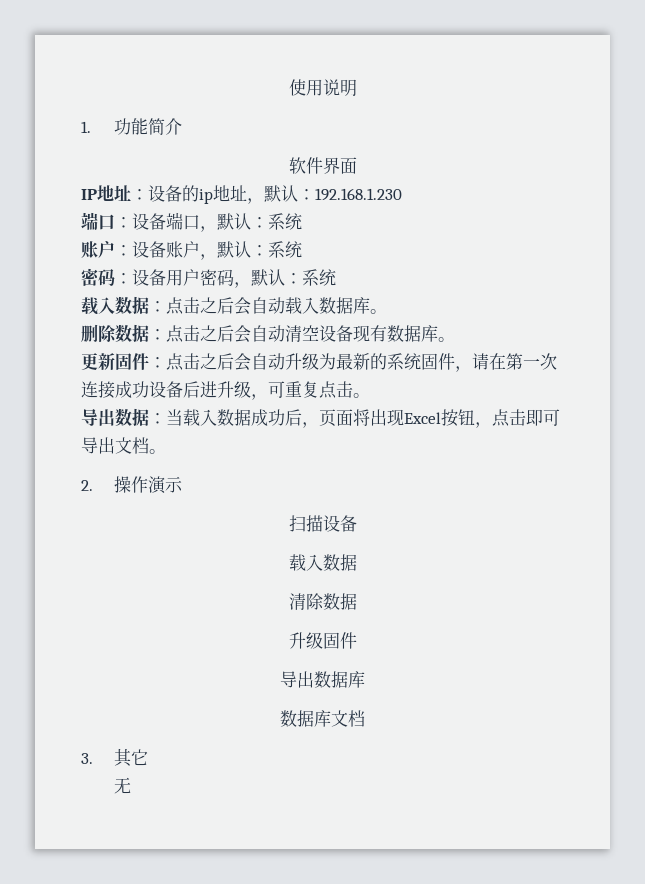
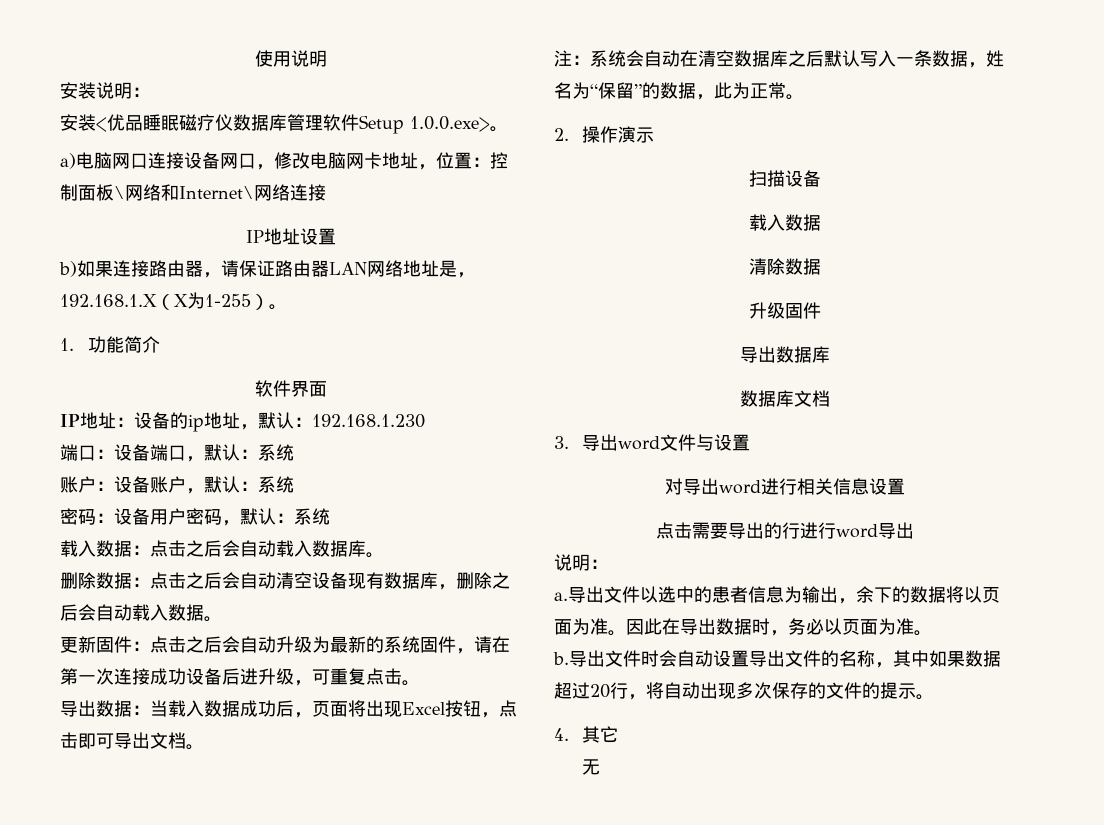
(357, 88) none -> [60,82,150,99] [60,114,508,134] [60,152,508,170] [60,184,326,201] [246,228,336,245] [59,260,475,278] [60,292,287,310] // 安装说明： // 安装<优品睡眠磁疗仪数据库管理软件Setup 1.0.0.exe>。 // a)电脑网口连接设备网口，修改电脑网卡地址，位置：控制面板\网络和Internet\网络连接 // IP地址设置 // b)如果连接路由器，请保证路由器LAN网络地址是，192.168.1.X（X为1-255）。
(438, 333) none -> [438,572,510,590] [60,604,204,621] ，删除之后会自动载入数据
(166, 451) none -> [554,50,1004,68] [554,82,804,100] // 注：系统会自动在清空数据库之后默认写入一条数据，姓名为“保留”的数据，此为正常。
(93, 758) none -> [581,434,750,451] [665,478,905,495] [656,522,914,539] [554,554,608,571] [554,586,1000,604] [554,618,932,636] [553,650,1001,668] [554,682,934,700] [554,728,569,741] 导出word文件与设置 // 对导出word进行相关信息设置 // 点击需要导出的行进行word导出 // 说明： // a.导出文件以选中的患者信息为输出，余下的数据将以页面为准。因此在导出数据时，务必以页面为准。 // b.导出文件时会自动设置导出文件的名称，其中如果数据超过20行，将自动出现多次保存的文件的提示。 // 4.

